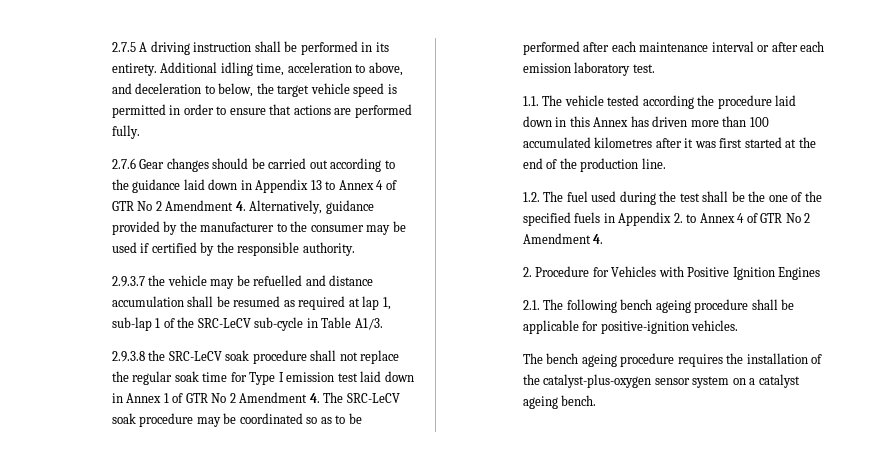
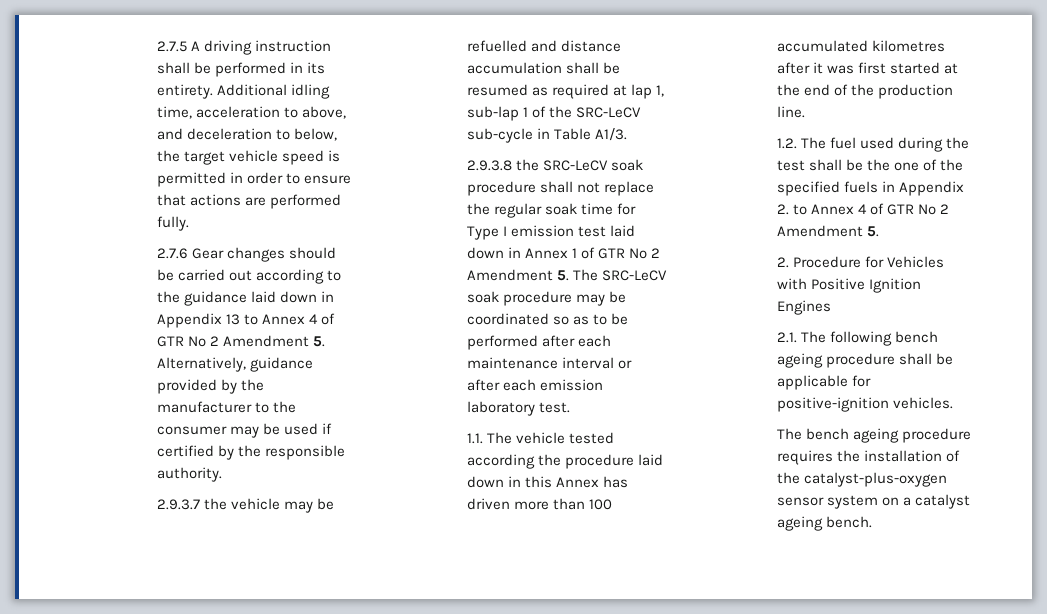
[235,201,246,211] 4. -> [312,336,325,347] 5.
[309,393,320,403] 4. -> [556,270,569,281] 5.
[593,234,604,244] 4. -> [866,226,879,237] 5.

